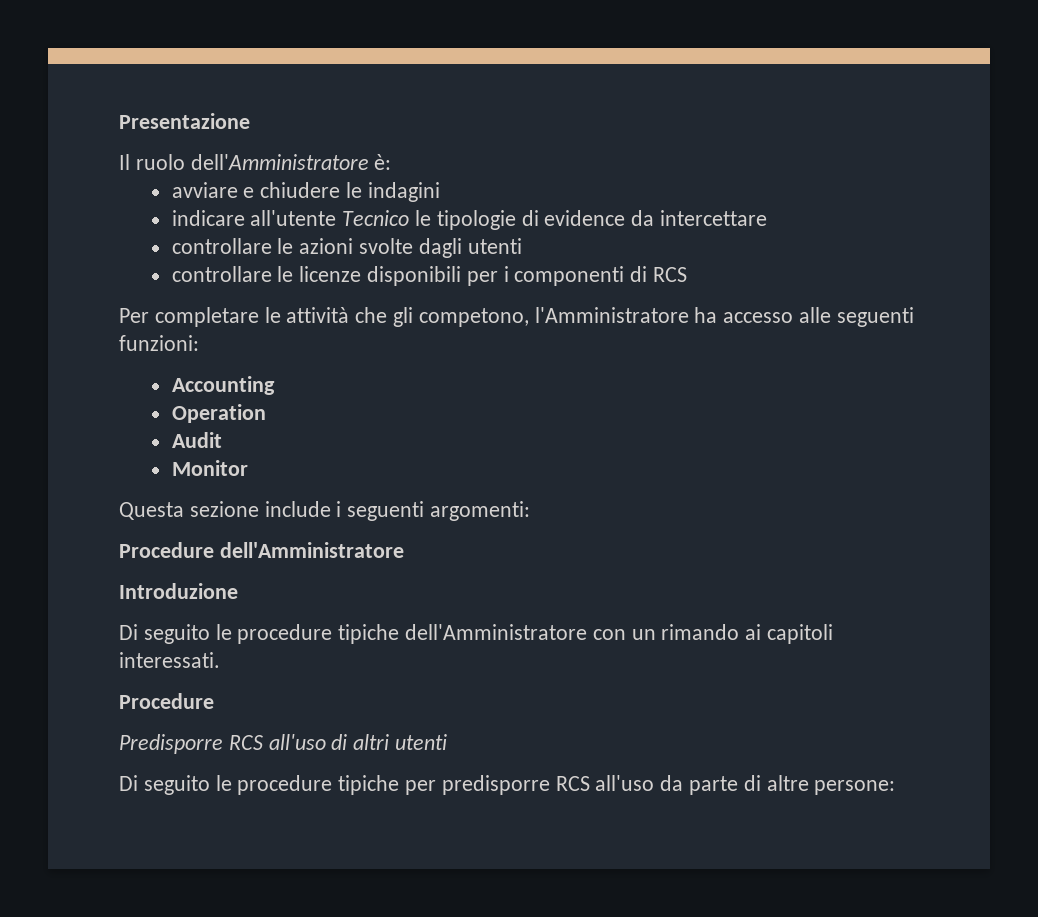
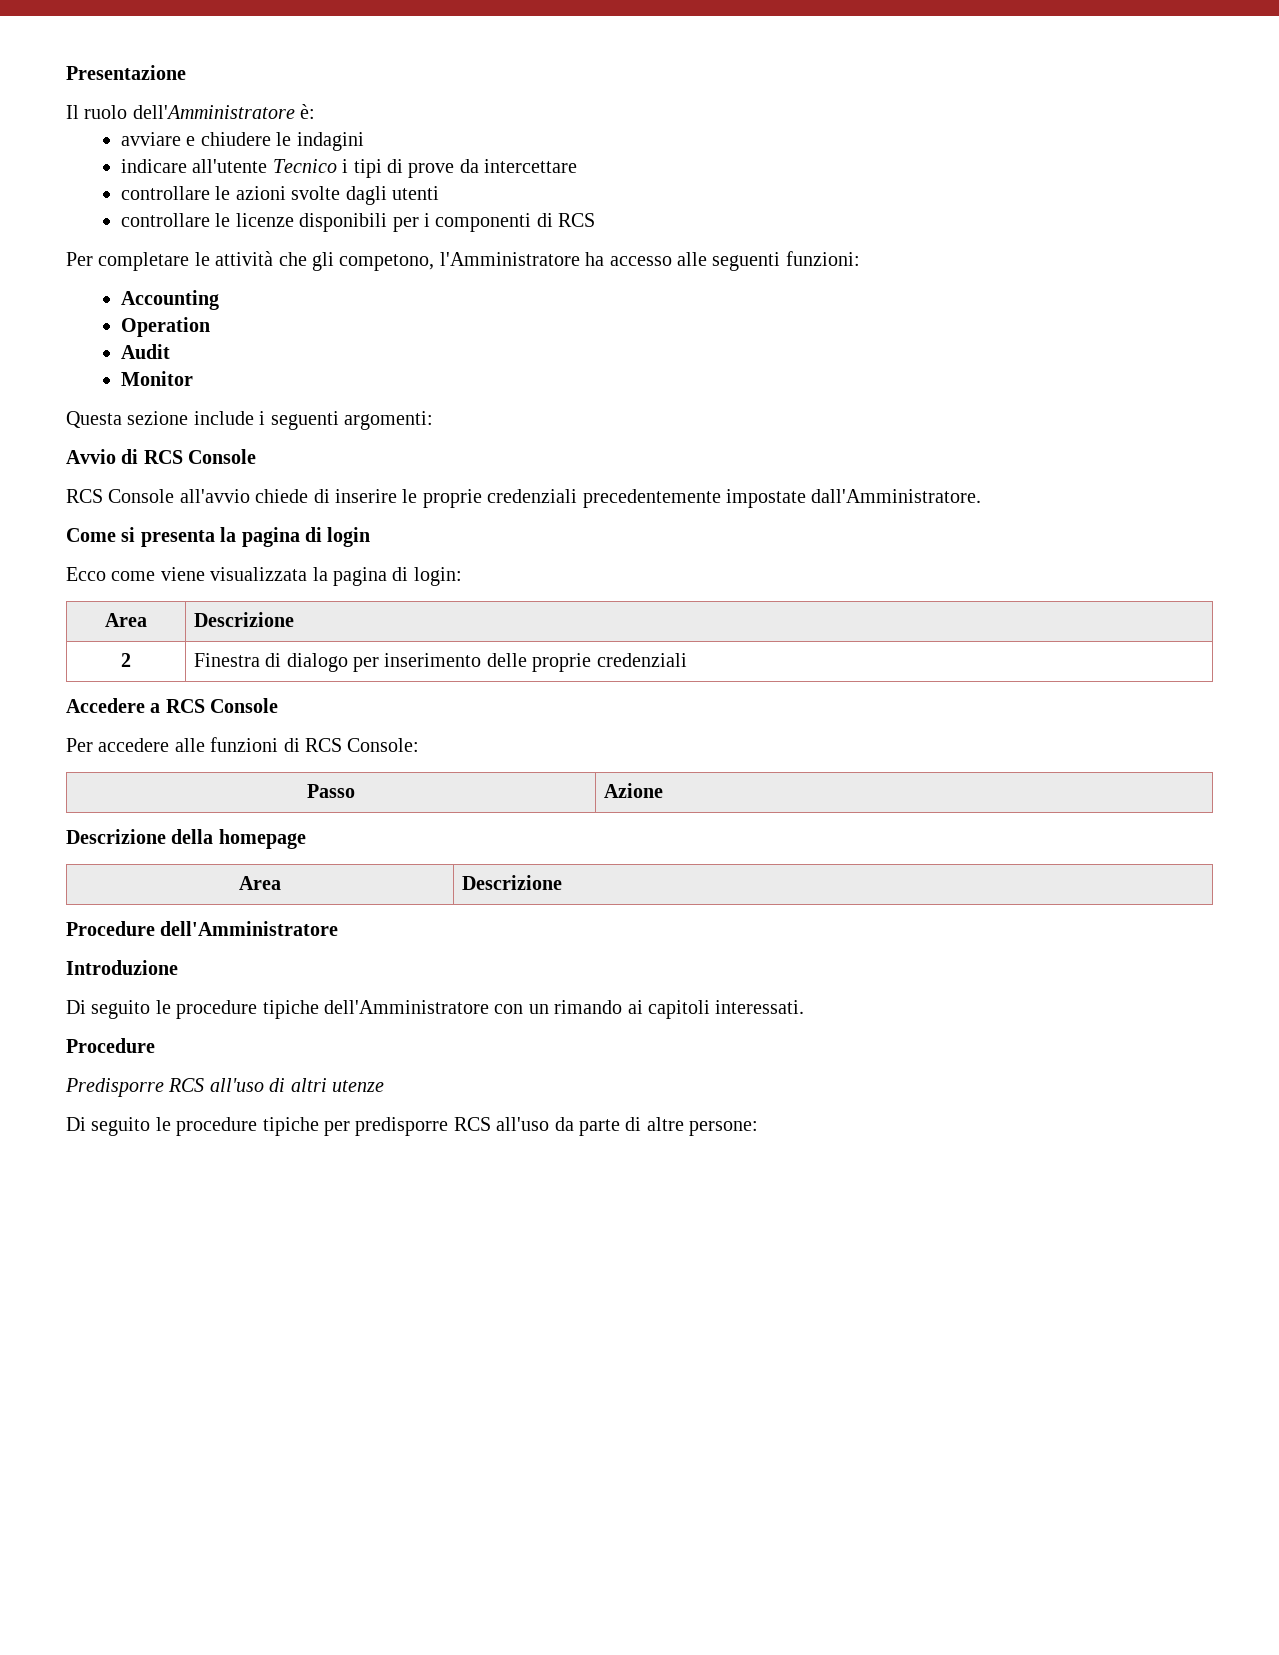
[415,210,626,230] le tipologie di evidence -> [342,159,455,178] i tipi di prove
(531, 511) none -> [66,449,257,464] [66,489,982,508] [66,527,371,547] [66,567,462,586] [105,613,147,627] [193,612,294,627] [121,653,131,667] [193,653,687,672] [66,698,279,713] [66,737,420,752] [307,784,355,798] [603,783,663,798] [66,829,306,849] [239,876,281,890] [461,875,562,890] // Avvio di RCS Console // RCS Console all'avvio chiede di inserire le proprie credenziali precedentemente impostate dall'Amministratore. // Come si presenta la pagina di login // Ecco come viene visualizzata la pagina di login: // Area | Descrizione // 2 | Finestra di dialogo per inserimento delle proprie credenziali // Accedere a RCS Console // Per accedere alle funzioni di RCS Console: // Passo | Azione // Descrizione della homepage // Area | Descrizione
[395,734,448,750] utenti -> [332,1080,384,1092] utenze

